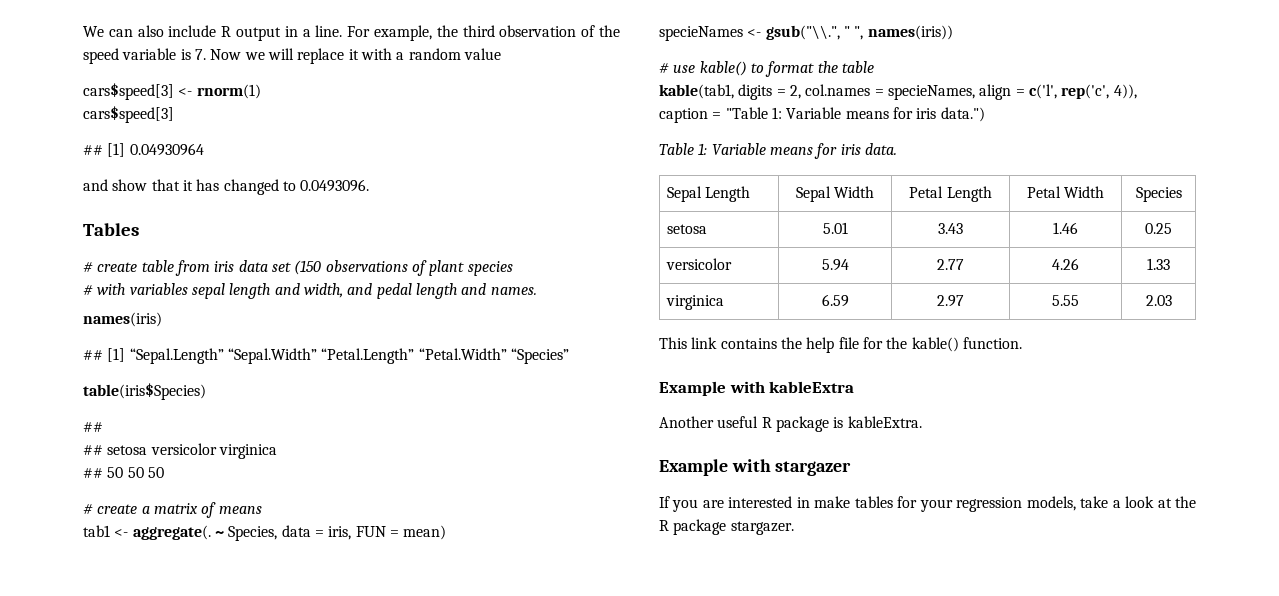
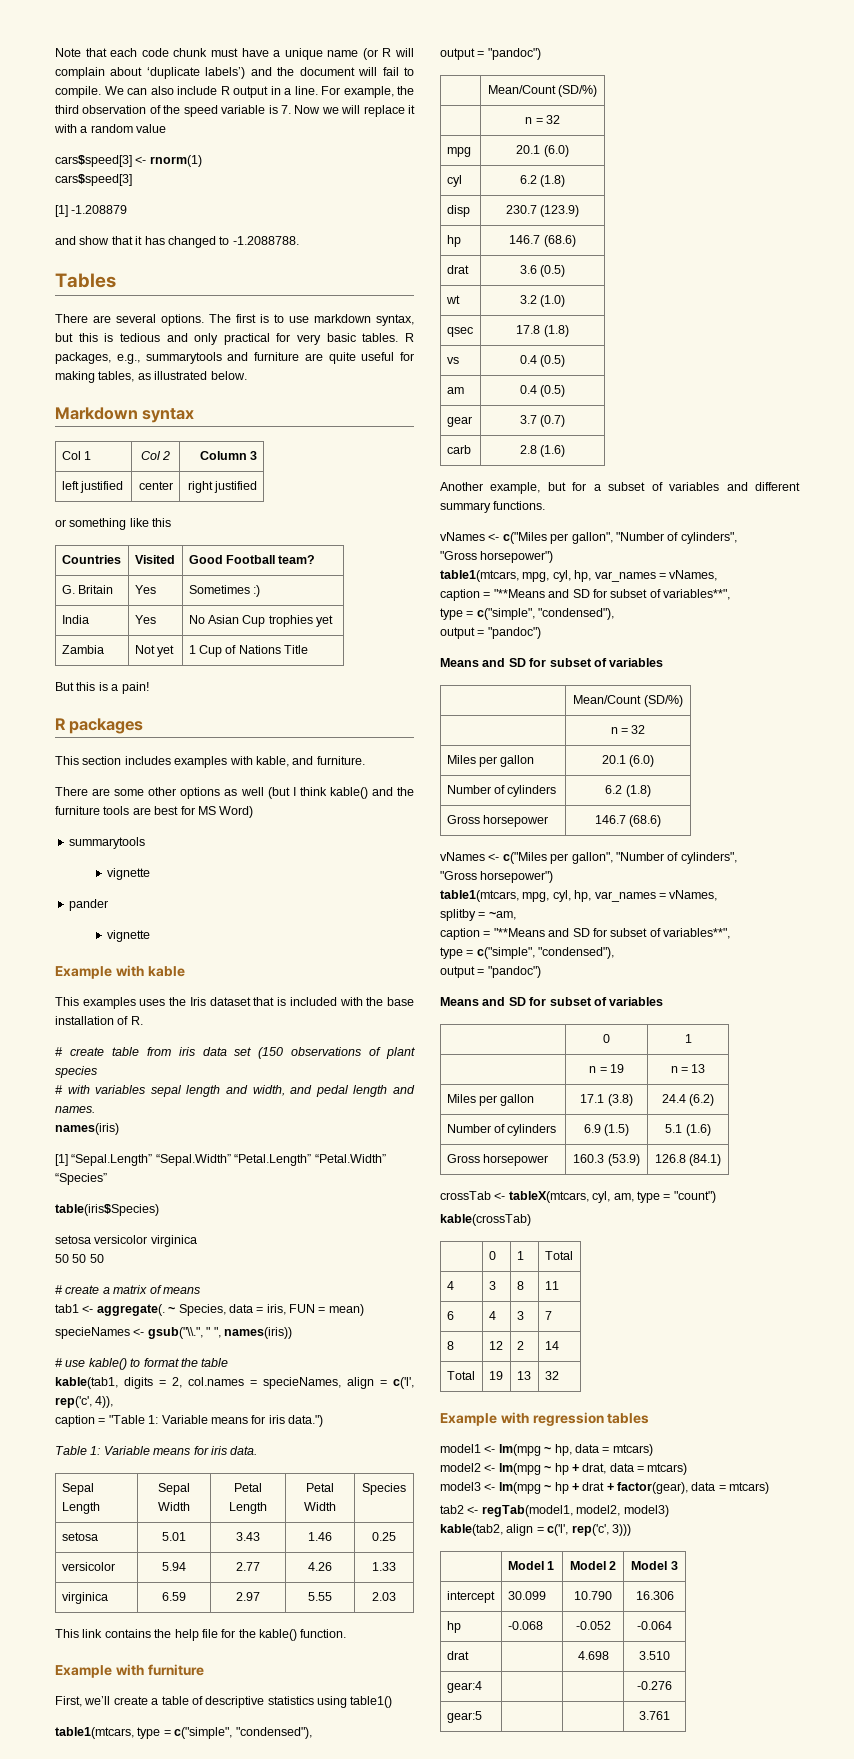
(83, 31) none -> [55,48,414,60] [55,67,415,79] [55,86,101,98] Note that each code chunk must have a unique name (or R will complain about ‘duplicate labels’) and the document will fail to compile.
[83,143,204,157] ## [1] 0.04930964 -> [55,205,128,217] [1] -1.208879
[300,179,370,192] 0.0493096. -> [232,236,299,245] -1.2088788.
(139, 229) none -> [55,314,414,326] [55,333,414,345] [55,352,414,364] [55,371,247,383] [55,407,195,423] [61,451,91,460] [140,451,171,460] [200,451,258,460] [61,481,123,493] [138,481,173,490] [188,481,258,493] [55,518,172,530] [61,555,121,564] [134,555,175,564] [188,555,316,564] [61,585,113,594] [134,585,156,594] [188,585,260,597] [61,615,89,624] [134,615,156,624] [188,615,334,627] [61,645,104,654] [134,645,174,657] [188,645,309,657] [55,682,149,694] [55,718,144,734] [55,756,365,768] [55,787,414,799] [55,806,254,818] [68,837,145,849] [107,868,151,880] [68,899,108,911] [107,930,151,942] [55,965,185,979] [55,997,414,1009] [55,1016,143,1025] // There are several options. The first is to use markdown syntax, but this is tedious and only practical for very basic tables. R packages, e.g., summarytools and furniture are quite useful for making tables, as illustrated below. // Markdown syntax // Col 1 | Col 2 | Column 3 // left justified | center | right justified // or something like this // Countries | Visited | Good Football team? // G. Britain | Yes | Sometimes :) // India | Yes | No Asian Cup trophies yet // Zambia | Not yet | 1 Cup of Nations Title // But this is a pain! // R packages // This section includes examples with kable, and furniture. // There are some other options as well (but I think kable() and the furniture tools are best for MS Word) // summarytools // vignette // pander // vignette // Example with kable // This examples uses the Iris dataset that is included with the base installation of R.
[83,350,103,360] ## -> (119, 1129) none
[83,422,103,432] [83,445,103,455] ## // ## -> (159, 1210) none
[83,468,103,478] ## -> (197, 1241) none
[769,381,855,393] [659,416,922,432] [659,459,852,476] [659,496,1197,512] [659,519,794,535] kableExtra // Another useful R package is kableExtra. // Example with stargazer // If you are interested in make tables for your regression models, take a look at the R package stargazer. -> [147,1664,204,1676] [55,1696,393,1708] [55,1727,312,1739] [440,48,541,60] [487,85,598,97] [525,115,560,124] [446,147,471,157] [516,145,569,157] [446,175,462,187] [519,175,566,187] [446,205,470,217] [505,205,580,217] [446,235,461,247] [509,235,576,247] [446,265,469,274] [519,265,566,277] [445,295,460,304] [519,295,566,307] [446,327,473,337] [516,325,569,337] [446,357,459,364] [519,355,566,367] [446,387,464,394] [519,385,566,397] [446,416,472,427] [519,415,566,427] [446,445,471,454] [519,445,566,457] [440,482,801,494] [440,501,546,513] [440,532,737,544] [440,551,554,563] [440,570,718,582] [440,589,730,601] [440,608,615,620] [440,627,541,639] [440,658,664,667] [573,695,683,707] [610,725,646,734] [446,755,535,767] [601,755,655,767] [446,785,557,797] [605,785,651,797] [446,815,548,827] [594,815,662,827] [440,852,737,864] [440,871,554,883] [440,890,718,902] [440,909,516,921] [440,928,730,940] [440,947,615,959] [440,966,541,978] [440,997,664,1006] [603,1034,610,1043] [684,1034,692,1043] [589,1064,624,1073] [670,1064,706,1073] [446,1094,535,1106] [580,1094,633,1106] [661,1094,715,1106] [446,1124,557,1136] [583,1124,630,1136] [665,1124,711,1136] [446,1154,548,1166] [573,1154,640,1166] [654,1154,722,1166] [440,1191,716,1203] [440,1214,531,1226] [488,1251,496,1260] [516,1251,524,1260] [544,1251,573,1260] [446,1281,454,1290] [488,1281,496,1290] [516,1281,524,1290] [544,1281,559,1290] [446,1311,454,1320] [488,1311,496,1320] [516,1311,524,1320] [544,1311,552,1320] [446,1341,454,1350] [488,1341,503,1350] [516,1341,524,1350] [544,1341,559,1350] [446,1371,475,1380] [488,1371,503,1380] [516,1371,531,1380] [544,1371,559,1380] [440,1412,650,1426] [440,1444,653,1456] [440,1463,688,1475] [440,1482,770,1494] [440,1505,669,1517] [440,1524,631,1536] [507,1561,554,1570] [569,1561,617,1570] [631,1561,678,1570] [446,1591,495,1603] [507,1591,546,1600] [574,1591,612,1600] [635,1591,674,1600] [446,1621,461,1633] [507,1621,543,1630] [575,1621,611,1630] [637,1621,672,1630] [446,1651,469,1660] [577,1651,609,1660] [639,1651,670,1660] [446,1681,482,1693] [637,1681,672,1690] [446,1711,482,1723] [639,1711,670,1720] furniture // First, we’ll create a table of descriptive statistics using table1() // table1(mtcars, type = c("simple", "condensed"), // output = "pandoc") // | Mean/Count (SD/%) // | n = 32 // mpg | 20.1 (6.0) // cyl | 6.2 (1.8) // disp | 230.7 (123.9) // hp | 146.7 (68.6) // drat | 3.6 (0.5) // wt | 3.2 (1.0) // qsec | 17.8 (1.8) // vs | 0.4 (0.5) // am | 0.4 (0.5) // gear | 3.7 (0.7) // carb | 2.8 (1.6) // Another example, but for a subset of variables and different summary functions. // vNames <- c("Miles per gallon", "Number of cylinders", // "Gross horsepower") // table1(mtcars, mpg, cyl, hp, var_names = vNames, // caption = "**Means and SD for subset of variables**", // type = c("simple", "condensed"), // output = "pandoc") // Means and SD for subset of variables // | Mean/Count (SD/%) // | n = 32 // Miles per gallon | 20.1 (6.0) // Number of cylinders | 6.2 (1.8) // Gross horsepower | 146.7 (68.6) // vNames <- c("Miles per gallon", "Number of cylinders", // "Gross horsepower") // table1(mtcars, mpg, cyl, hp, var_names = vNames, // splitby = ~am, // caption = "**Means and SD for subset of variables**", // type = c("simple", "condensed"), // output = "pandoc") // Means and SD for subset of variables // | 0 | 1 // | n = 19 | n = 13 // Miles per gallon | 17.1 (3.8) | 24.4 (6.2) // Number of cylinders | 6.9 (1.5) | 5.1 (1.6) // Gross horsepower | 160.3 (53.9) | 126.8 (84.1) // crossTab <- tableX(mtcars, cyl, am, type = "count") // kable(crossTab) // | 0 | 1 | Total // 4 | 3 | 8 | 11 // 6 | 4 | 3 | 7 // 8 | 12 | 2 | 14 // Total | 19 | 13 | 32 // Example with regression tables // model1 <- lm(mpg ~ hp, data = mtcars) // model2 <- lm(mpg ~ hp + drat, data = mtcars) // model3 <- lm(mpg ~ hp + drat + factor(gear), data = mtcars) // tab2 <- regTab(model1, model2, model3) // kable(tab2, align = c('l', rep('c', 3))) // | Model 1 | Model 2 | Model 3 // intercept | 30.099 | 10.790 | 16.306 // hp | -0.068 | -0.052 | -0.064 // drat | | 4.698 | 3.510 // gear:4 | | | -0.276 // gear:5 | | | 3.761

